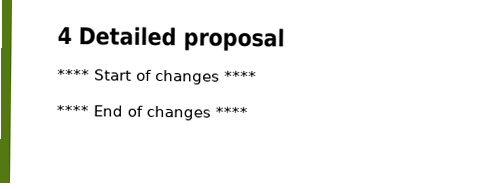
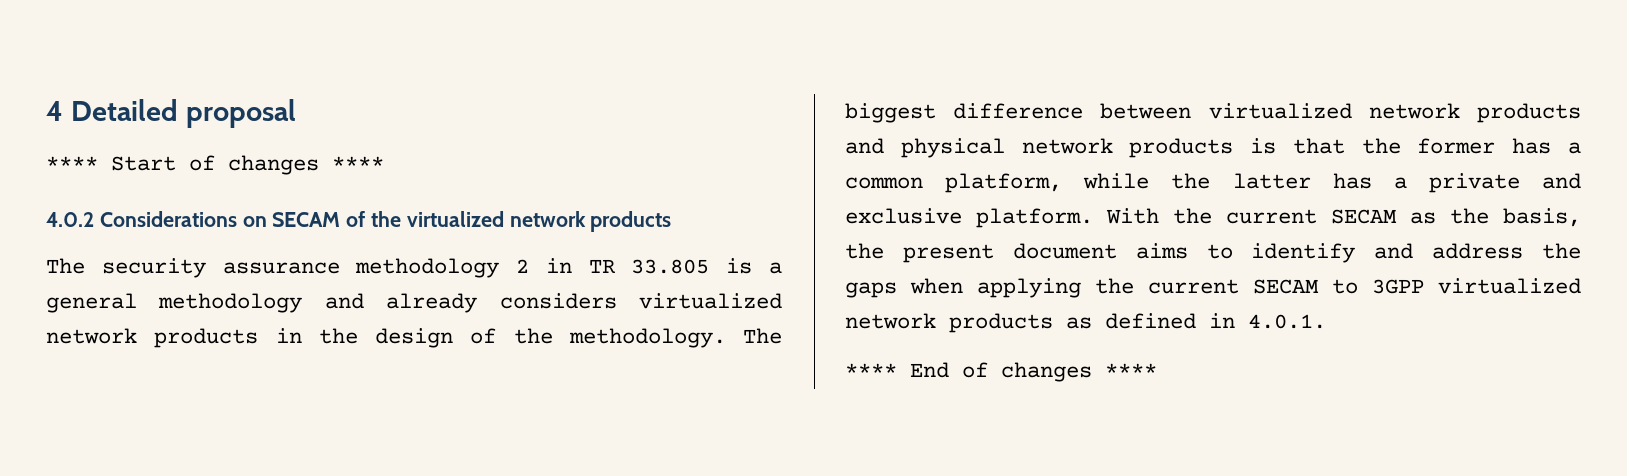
(257, 76) none -> [46,211,672,232] [46,258,783,278] [46,293,782,313] [46,328,782,348] [845,103,1581,123] [845,138,1581,158] [845,173,1581,193] [845,208,1581,228] [845,243,1581,263] [845,278,1581,298] [845,313,1326,333] // 4.0.2 Considerations on SECAM of the virtualized network products // The security assurance methodology 2 in TR 33.805 is a general methodology and already considers virtualized network products in the design of the methodology. The biggest difference between virtualized network products and physical network products is that the former has a common platform, while the latter has a private and exclusive platform. With the current SECAM as the basis, the present document aims to identify and address the gaps when applying the current SECAM to 3GPP virtualized network products as defined in 4.0.1.

